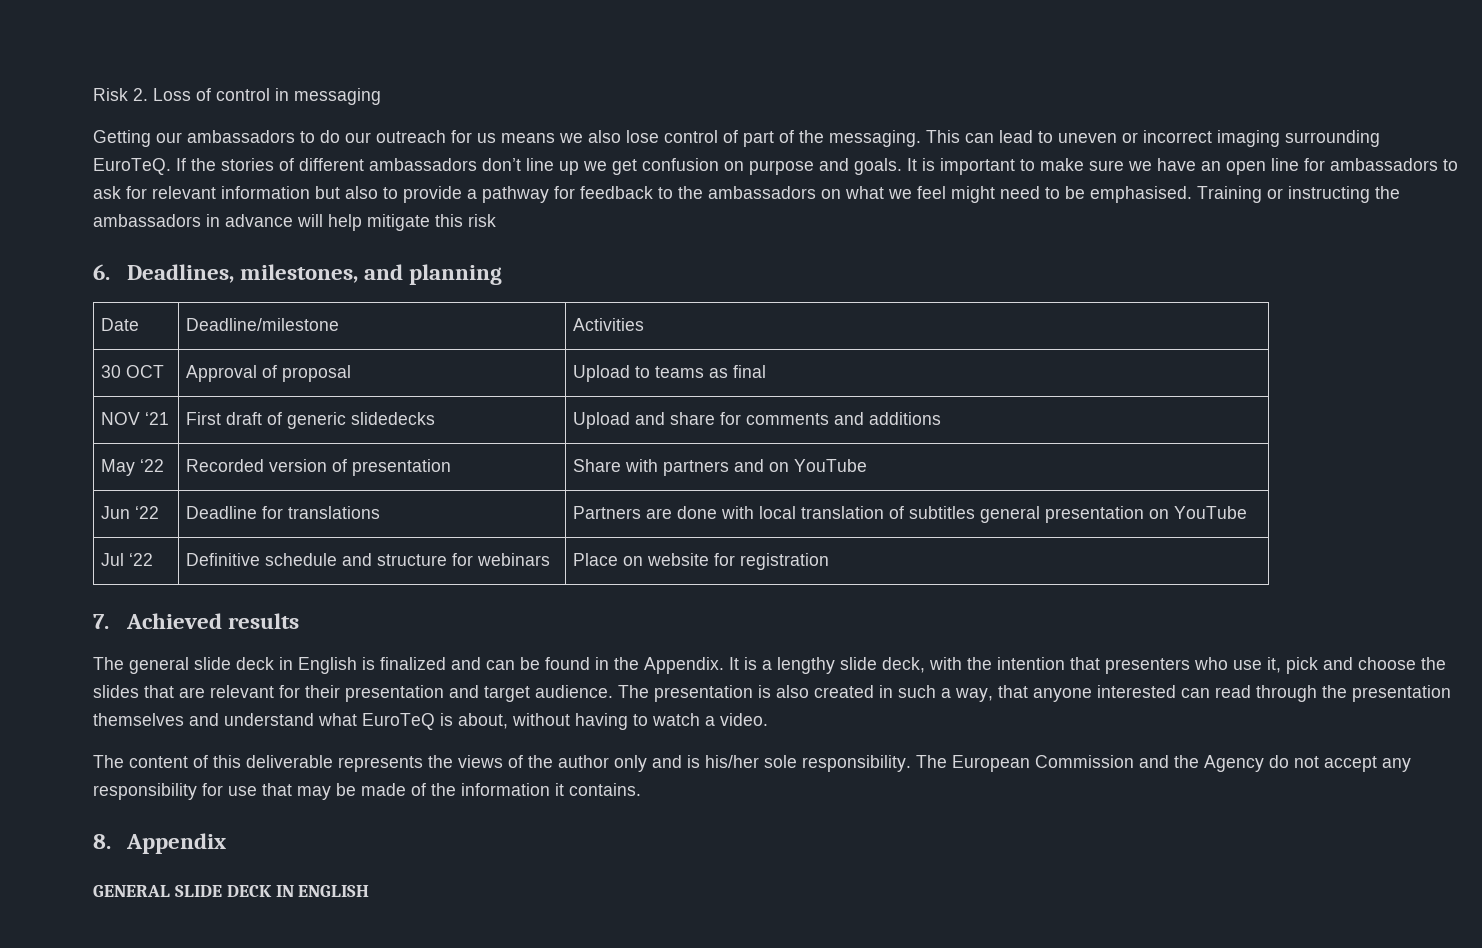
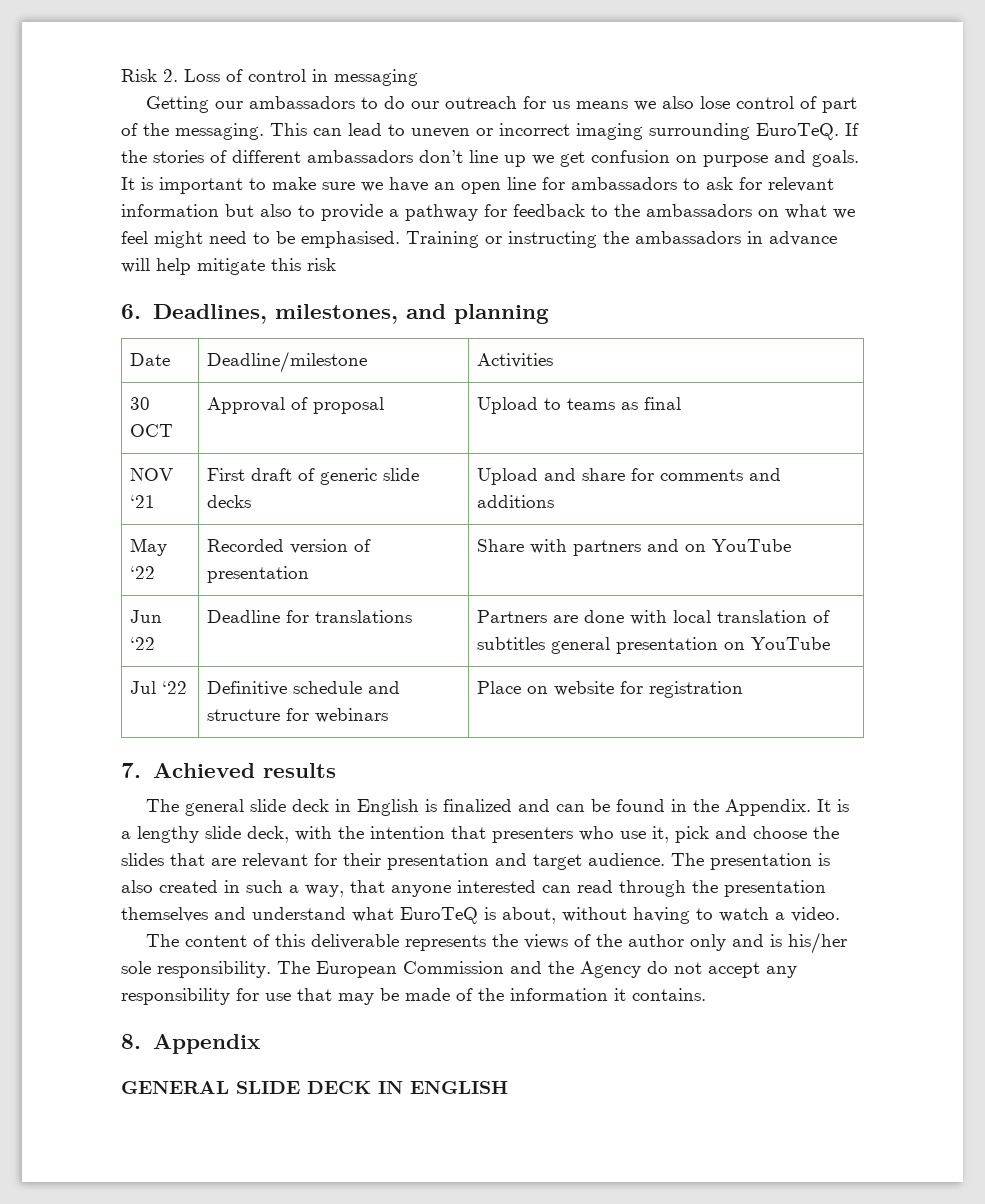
[350,412,435,425] slidedecks -> [383,468,420,481] [207,495,252,508] slide decks

